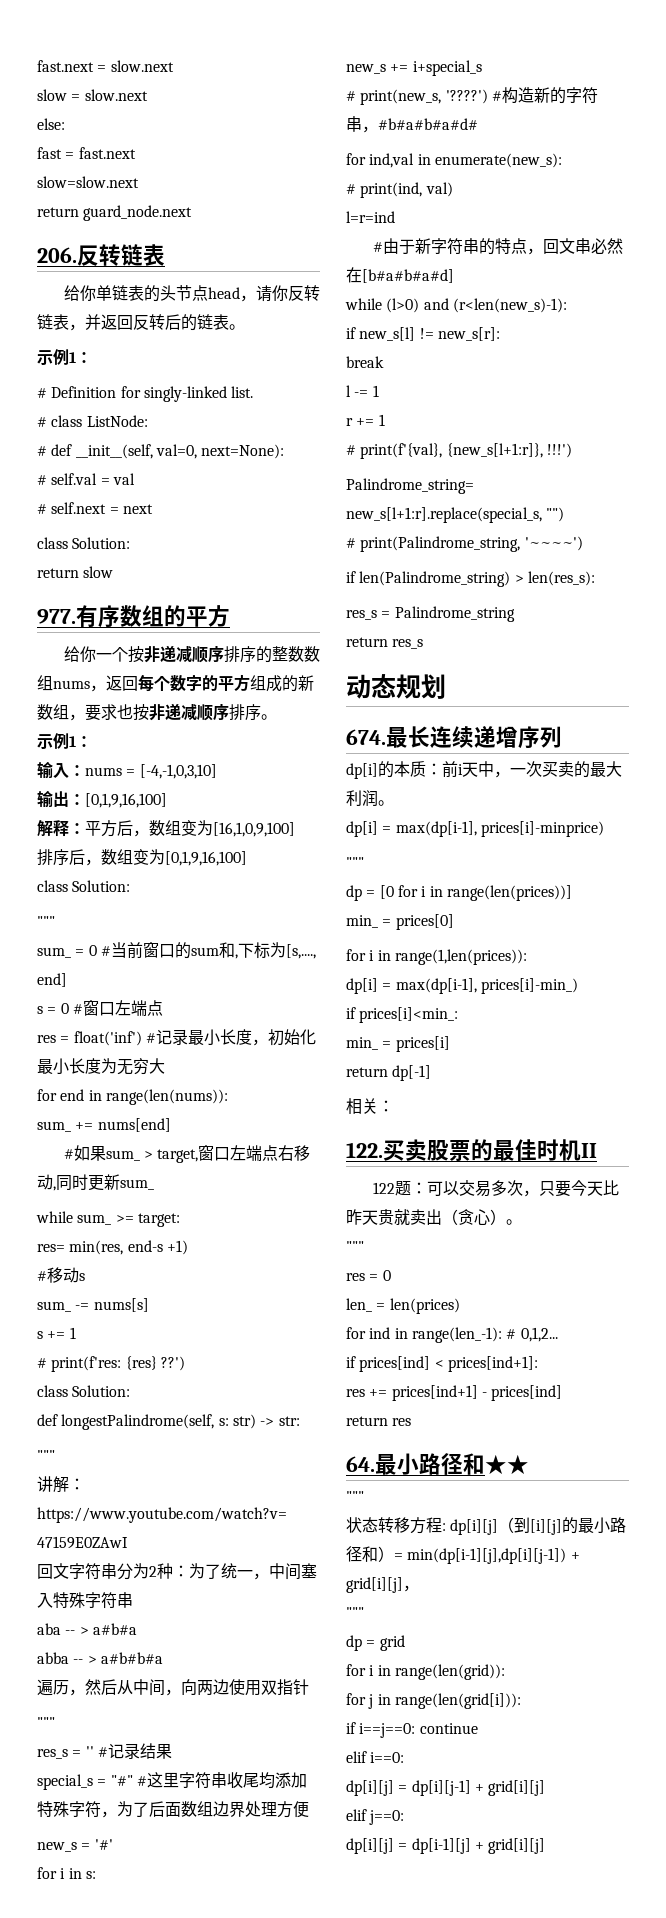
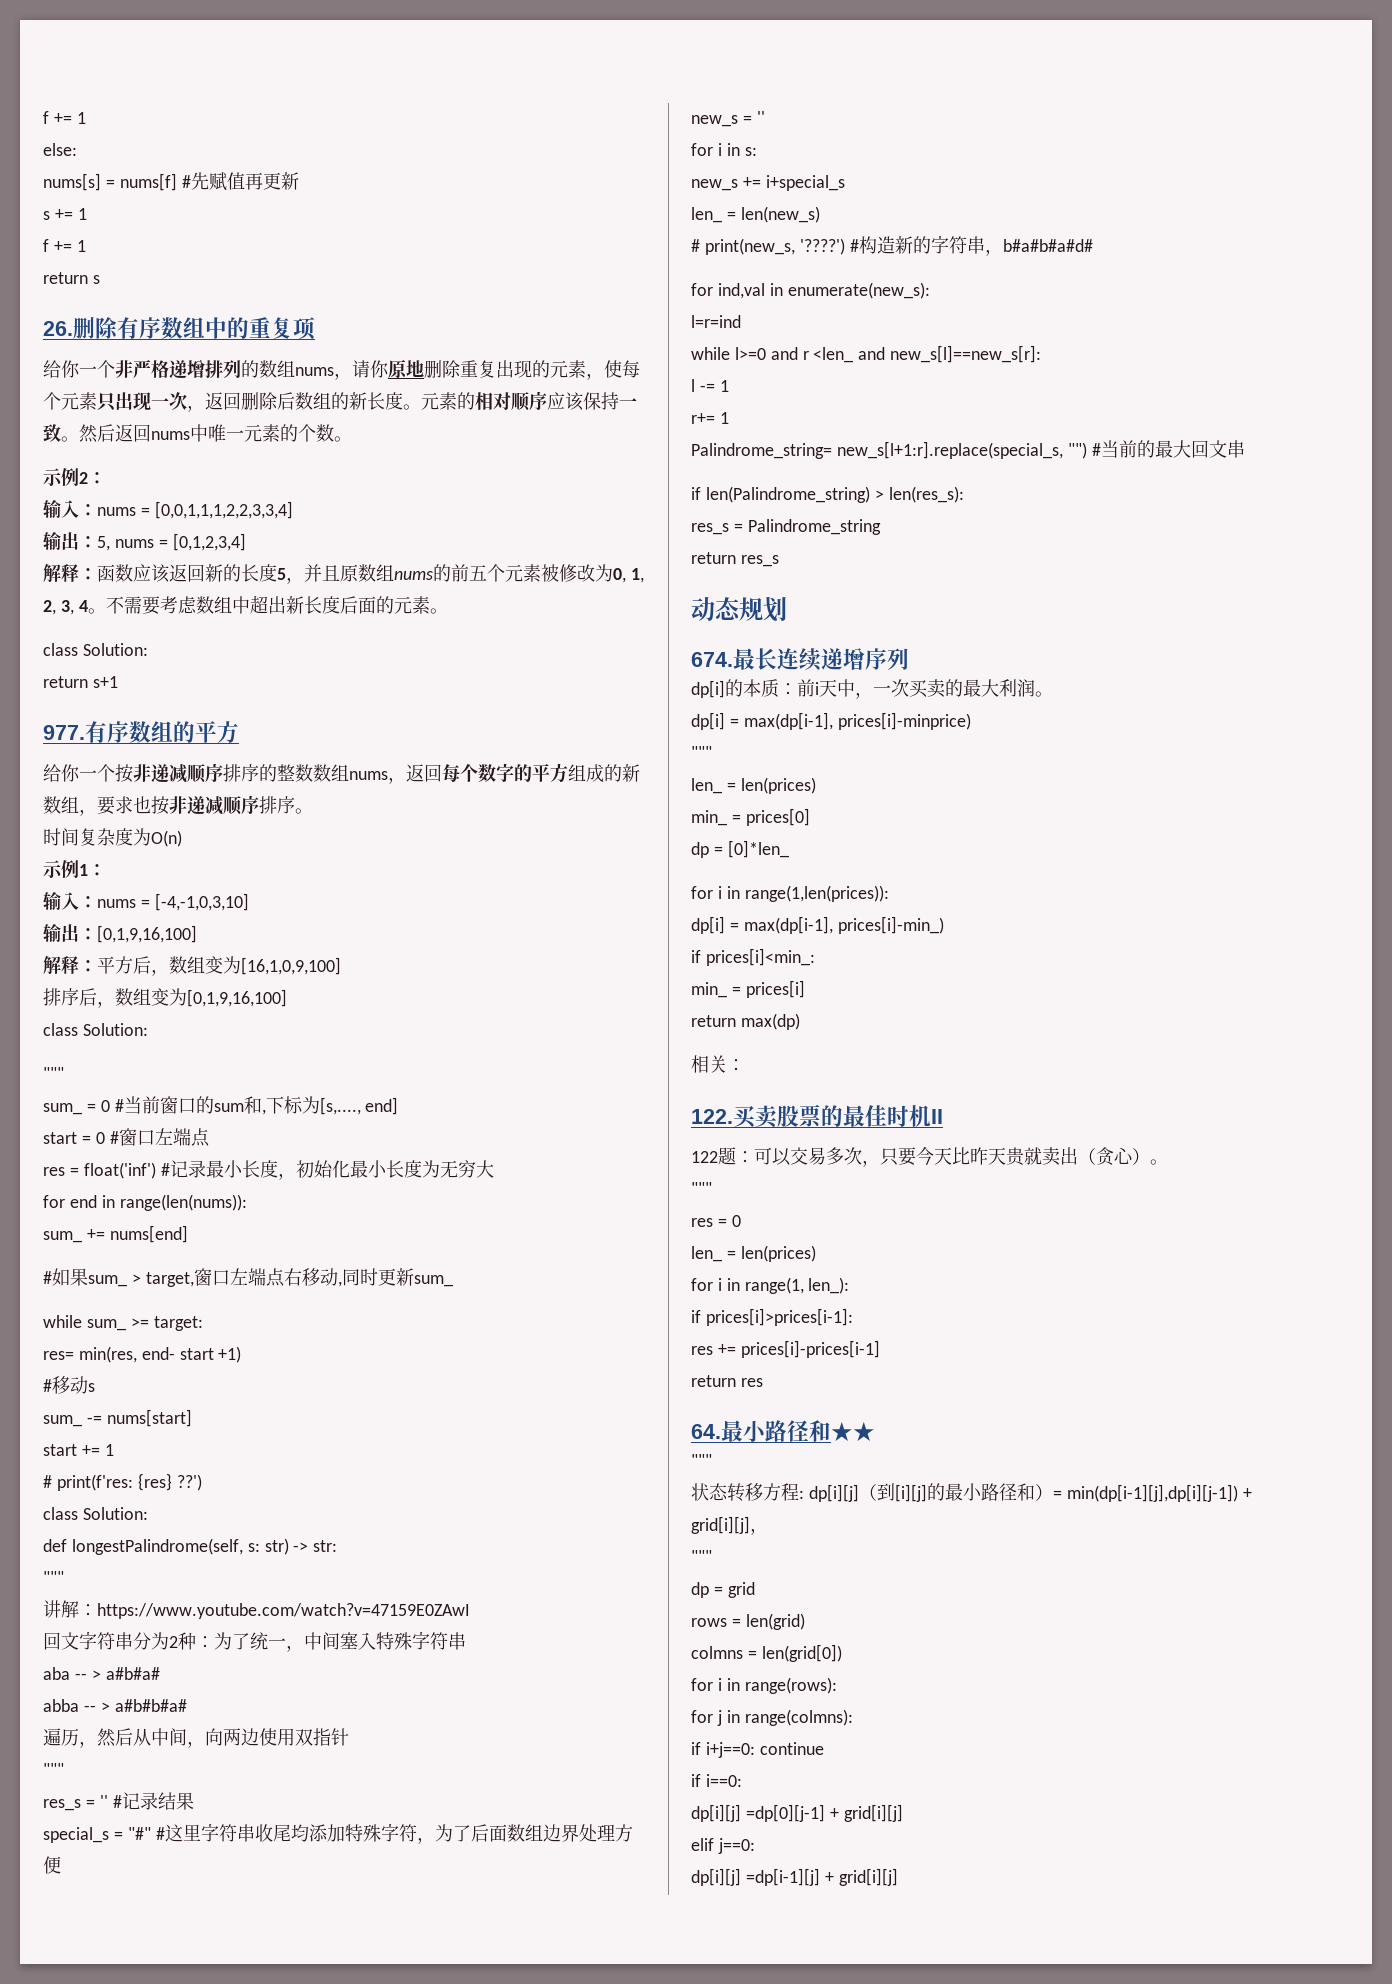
[37,60,174,72] [37,89,148,101] [37,118,65,130] [37,147,136,159] [37,176,139,188] [37,205,193,221] [37,244,165,266] [63,285,320,302] [37,314,245,331] [37,349,92,365] [37,386,254,402] [37,415,148,427] [37,444,285,459] [37,473,135,485] [37,502,153,514] fast.next = slow.next // slow = slow.next // else: // fast = fast.next // slow=slow.next // return guard_node.next // 206.反转链表 // 给你单链表的头节点head，请你反转链表，并返回反转后的链表。 // 示例1： // # Definition for singly-linked list. // # class ListNode: // # def __init__(self, val=0, next=None): // # self.val = val // # self.next = next -> [43,111,86,124] [43,143,77,156] [43,172,299,191] [43,208,87,220] [43,239,86,252] [43,272,100,284] [43,317,316,340] [43,360,640,380] [43,391,637,412] [43,424,352,443] [43,468,106,486] [43,499,293,519] [43,531,246,551] [43,564,644,584] [43,595,448,615] f += 1 // else: // nums[s] = nums[f] #先赋值再更新 // s += 1 // f += 1 // return s // 26.删除有序数组中的重复项 // 给你一个非严格递增排列的数组nums，请你原地删除重复出现的元素，使每个元素只出现一次，返回删除后数组的新长度。元素的相对顺序应该保持一致。然后返回nums中唯一元素的个数。 // 示例2： // 输入：nums = [0,0,1,1,1,2,2,3,3,4] // 输出：5, nums = [0,1,2,3,4] // 解释：函数应该返回新的长度5，并且原数组nums的前五个元素被修改为0, 1, 2, 3, 4。不需要考虑数组中超出新长度后面的元素。
[83,566,114,578] slow -> [92,676,118,688] s+1
(277, 717) none -> [43,828,182,847] // 时间复杂度为O(n)
[37,1006,43,1014] s -> [43,1132,77,1144] start
[127,1240,163,1252] end-s -> [141,1347,214,1360] end- start
[93,1298,149,1312] [37,1331,43,1339] nums[s] // s -> [106,1409,192,1427] [43,1444,77,1456] nums[start] // start
[92,1623,137,1635] a#b#a -> [105,1667,160,1680] a#b#a#
[100,1652,163,1664] a#b#b#a -> [114,1699,187,1712] a#b#b#a#
[94,1839,113,1850] '#' -> [756,111,765,124] ''
(482, 68) none -> [691,206,820,223] // len_ = len(new_s)
[378,118,478,130] #b#a#b#a#d# -> [1002,239,1093,252] b#a#b#a#d#
[346,182,453,198] [346,211,395,223] [372,238,623,255] [346,267,454,283] [345,298,567,313] [346,327,500,341] [346,356,384,368] # print(ind, val) // l=r=ind // #由于新字符串的特点，回文串必然在[b#a#b#a#d] // while (l>0) and (r<len(new_s)-1): // if new_s[l] != new_s[r]: // break -> [691,315,741,328] [691,345,1042,363] l=r=ind // while l>=0 and r <len_ and new_s[l]==new_s[r]:
[346,414,385,426] [346,443,572,459] r += 1 // # print(f'{val}, {new_s[l+1:r]}, !!!') -> [691,412,729,424] r+= 1
[346,536,583,552] // # print(Palindrome_string, '~~~~') -> [1091,440,1245,458] #当前的最大回文串
[346,885,572,901] dp = [0 for i in range(len(prices))] -> [691,777,816,794] len_ = len(prices)
(454, 922) none -> [691,840,789,858] // dp = [0]*len_
[392,1065,432,1081] dp[-1] -> [740,1013,800,1030] max(dp)
[369,1327,558,1343] [346,1356,538,1372] ind in range(len_-1): # 0,1,2... // if prices[ind] < prices[ind+1]: -> [717,1277,850,1294] [691,1308,853,1326] i in range(1, len_): // if prices[i]>prices[i-1]:
[391,1385,563,1401] prices[ind+1] - prices[ind] -> [740,1340,880,1358] prices[i]-prices[i-1]
[346,1664,505,1680] // for i in range(len(grid)): -> [691,1613,805,1630] [691,1644,842,1662] [691,1677,837,1694] // rows = len(grid) // colmns = len(grid[0]) // for i in range(rows):
[394,1693,521,1709] [346,1722,416,1738] range(len(grid[i])): // if i==j==0: -> [744,1709,853,1726] [691,1742,755,1758] range(colmns): // if i+j==0:
[346,1751,367,1763] elif -> [691,1774,701,1787] if
[398,1780,471,1796] = dp[i][j-1] -> [745,1804,825,1822] =dp[0][j-1]
[398,1838,471,1854] = dp[i-1][j] -> [745,1868,820,1886] =dp[i-1][j]

